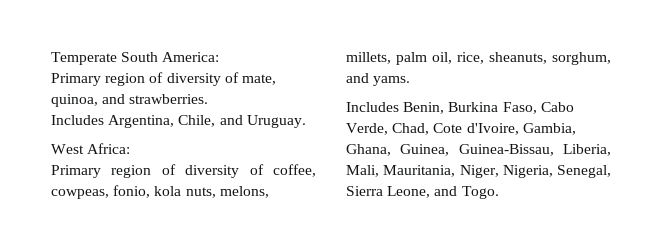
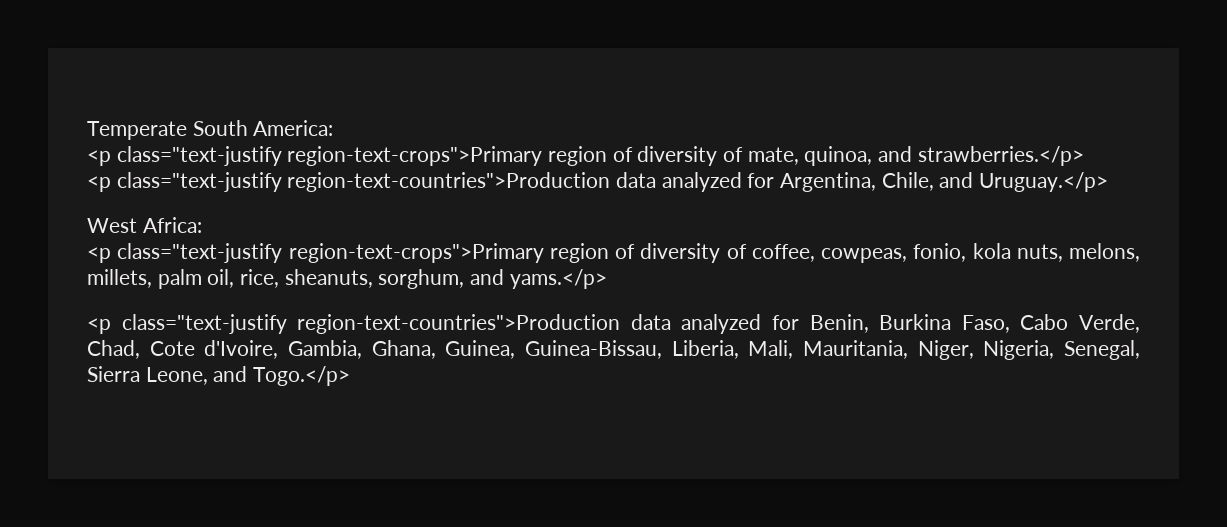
[51,73,101,86] Primary -> [87,146,543,166] <p class="text-justify region-text-crops">Primary
[129,94,209,104] [51,115,104,125] strawberries. // Includes -> [917,146,1084,166] [87,172,775,192] strawberries.</p> // <p class="text-justify region-text-countries">Production data analyzed for
[246,115,306,128] Uruguay. -> [979,172,1109,192] Uruguay.</p>
[51,165,101,178] Primary -> [87,243,544,263] <p class="text-justify region-text-crops">Primary
[373,76,411,86] [346,102,399,112] yams. // Includes -> [509,269,607,289] [87,314,800,334] yams.</p> // <p class="text-justify region-text-countries">Production data analyzed for
[461,186,499,199] Togo. -> [253,366,351,386] Togo.</p>

